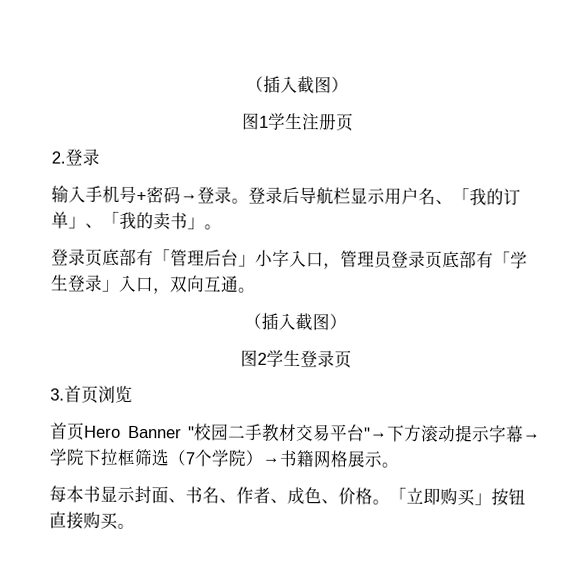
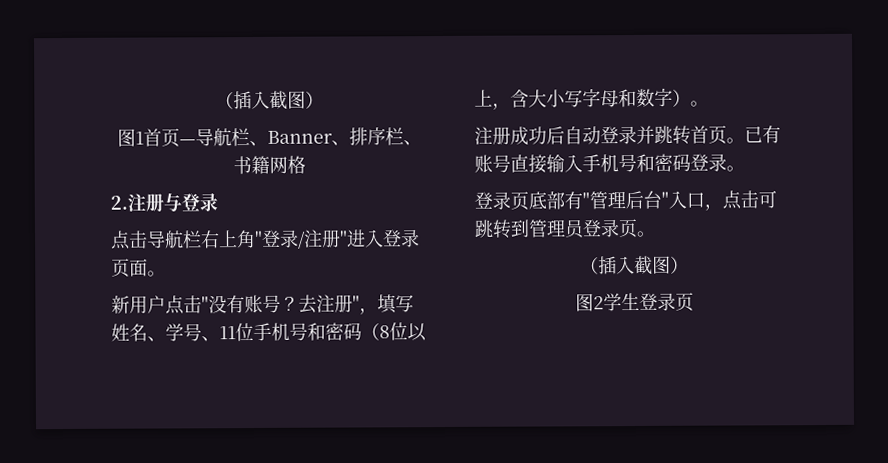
[267,112,354,132] [51,148,100,166] [51,185,521,206] [51,211,205,231] 学生注册页 // 2.登录 // 输入手机号+密码→登录。登录后导航栏显示用户名、「我的订单」、「我的卖书」 -> [142,127,422,148] [232,155,306,175] [110,193,218,212] [110,229,420,250] [111,258,166,278] [111,294,414,315] [111,322,427,342] [474,87,709,110] [474,125,781,145] [474,153,727,174] 首页—导航栏、Banner、排序栏、书籍网格 // 2.注册与登录 // 点击导航栏右上角"登录/注册"进入登录页面。 // 新用户点击"没有账号？去注册"，填写姓名、学号、11位手机号和密码（8位以上，含大小写字母和数字）。 // 注册成功后自动登录并跳转首页。已有账号直接输入手机号和密码登录
[153,249,171,265] 「 -> [582,192,590,208] "
[238,249,528,270] [51,274,239,295] 」小字入口，管理员登录页底部有「学生登录」入口，双向互通 -> [661,190,777,211] [474,218,638,239] "入口，点击可跳转到管理员登录页
[50,385,133,404] [50,422,541,443] [49,448,399,469] [49,485,526,507] [49,511,135,530] // 3.首页浏览 // 首页Hero Banner "校园二手教材交易平台"→下方滚动提示字幕→学院下拉框筛选（7个学院）→书籍网格展示。 // 每本书显示封面、书名、作者、成色、价格。「立即购买」按钮直接购买。 -> (694, 302) none

